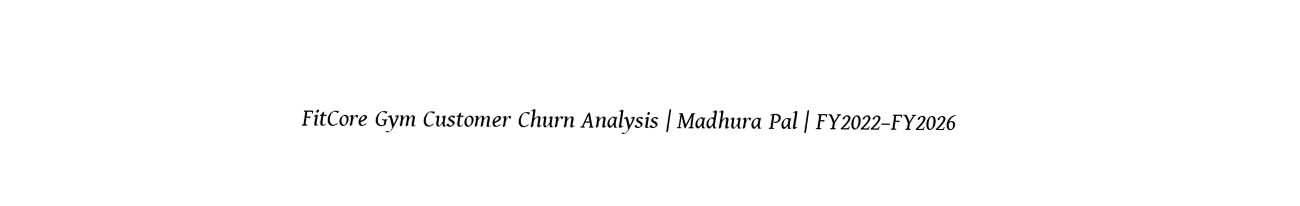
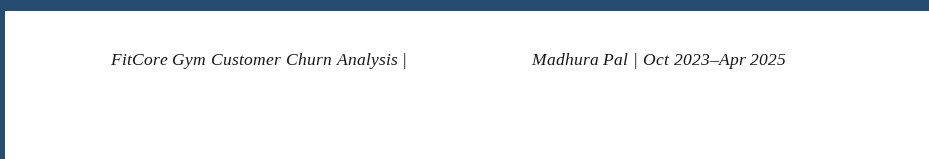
[813,114,956,131] FY2022–FY2026 -> [642,54,787,69] Oct 2023–Apr 2025

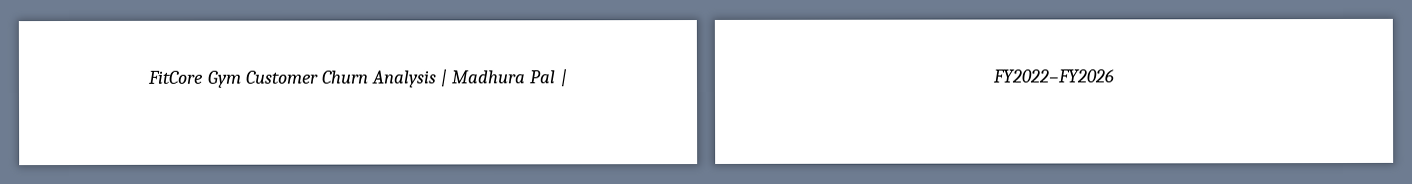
[642,54,787,69] Oct 2023–Apr 2025 -> [992,69,1114,83] FY2022–FY2026

